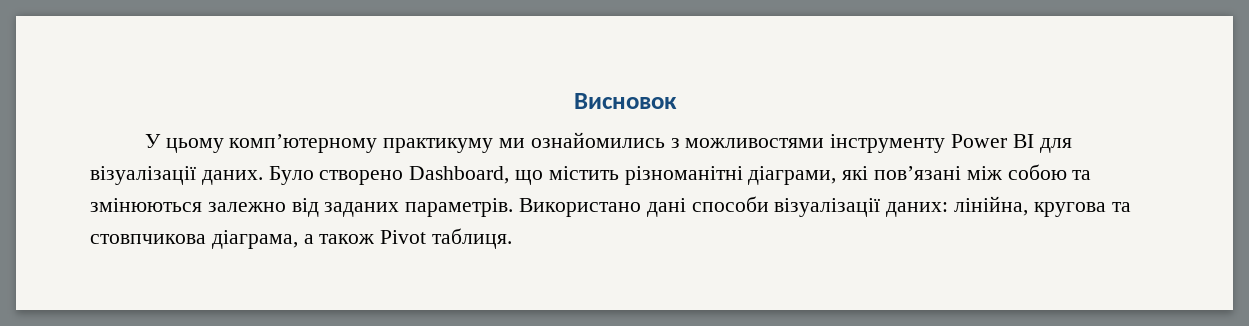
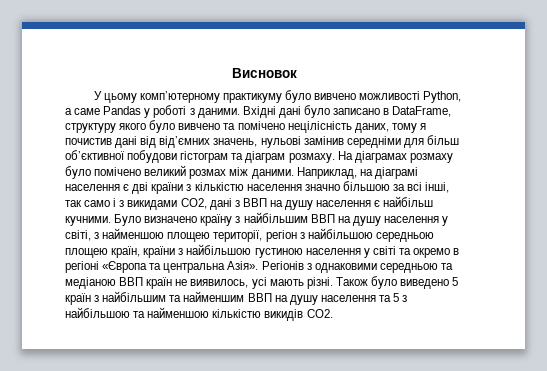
[498,132,1072,153] [90,164,1092,185] [90,196,1131,217] [90,228,513,249] ми ознайомились з можливостями інструменту Power BI для візуалізації даних. Було створено Dashboard, що містить різноманітні діаграми, які пов’язані між собою та змінюються залежно від заданих параметрів. Використано дані способи візуалізації даних: лінійна, кругова та стовпчикова діаграма, а також Pivot таблиця. -> [285,90,462,103] [65,105,452,118] [65,120,426,133] [65,135,459,148] [65,150,453,163] [65,165,418,179] [65,181,450,194] [65,196,434,210] [65,212,449,226] [65,228,434,242] [65,244,460,258] [65,261,453,273] [65,276,459,289] [65,291,408,305] [65,307,333,321] було вивчено можливості Python, а саме Pandas у роботі з даними. Вхідні дані було записано в DataFrame, структуру якого було вивчено та помічено нецілісність даних, тому я почистив дані від від’ємних значень, нульові замінив середніми для більш об’єктивної побудови гістограм та діаграм розмаху. На діаграмах розмаху було помічено великий розмах між даними. Наприклад, на діаграмі населення є дві країни з кількістю населення значно більшою за всі інші, так само і з викидами СО2, дані з ВВП на душу населення є найбільш кучними. Було визначено країну з найбільшим ВВП на душу населення у світі, з найменшою площею території, регіон з найбільшою середньою площею країн, країни з найбільшою густиною населення у світі та окремо в регіоні «Європа та центральна Азія». Регіонів з однаковими середньою та медіаною ВВП країн не виявилось, усі мають різні. Також було виведено 5 країн з найбільшим та найменшим ВВП на душу населення та 5 з найбільшою та найменшою кількістю викидів СО2.

